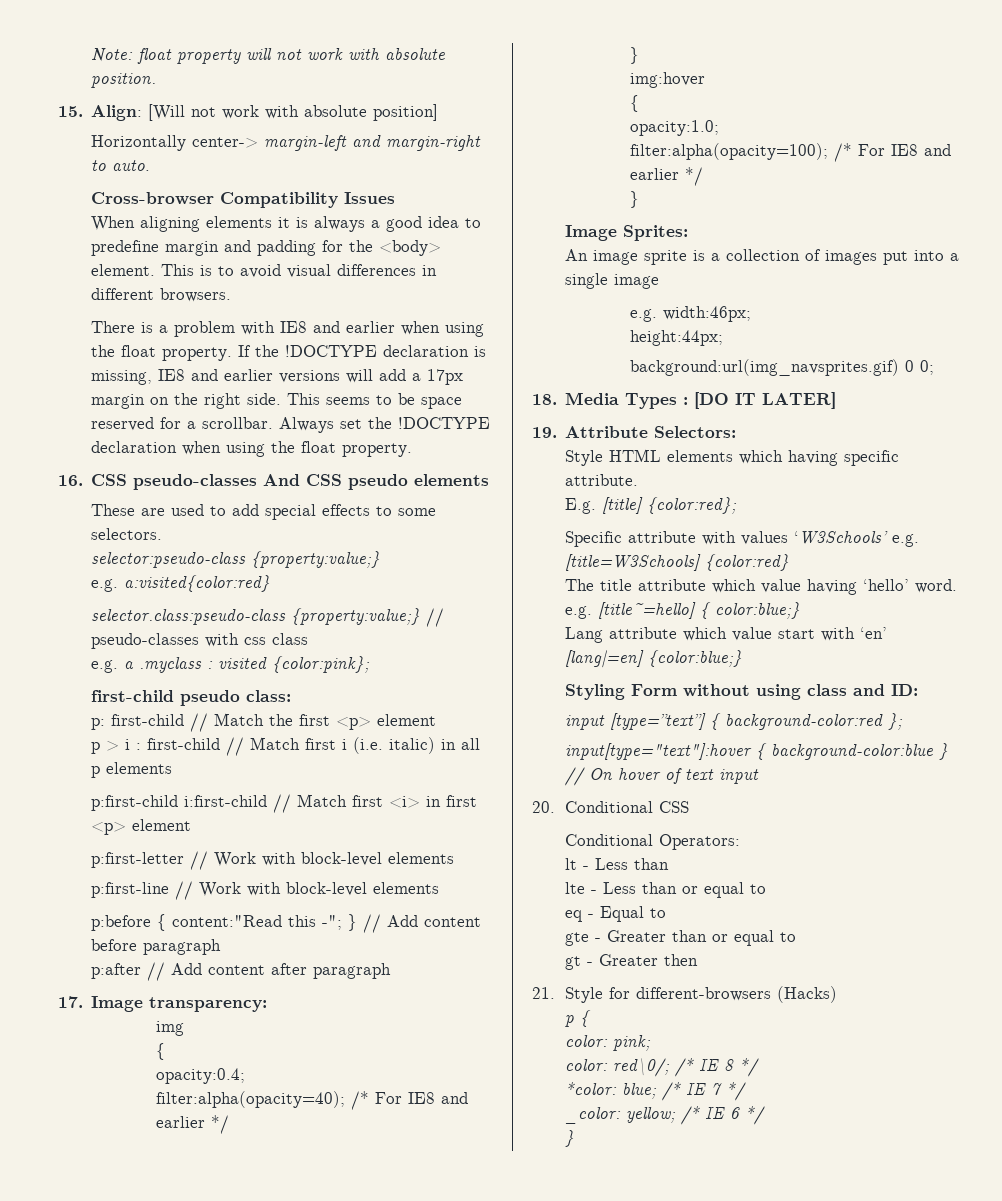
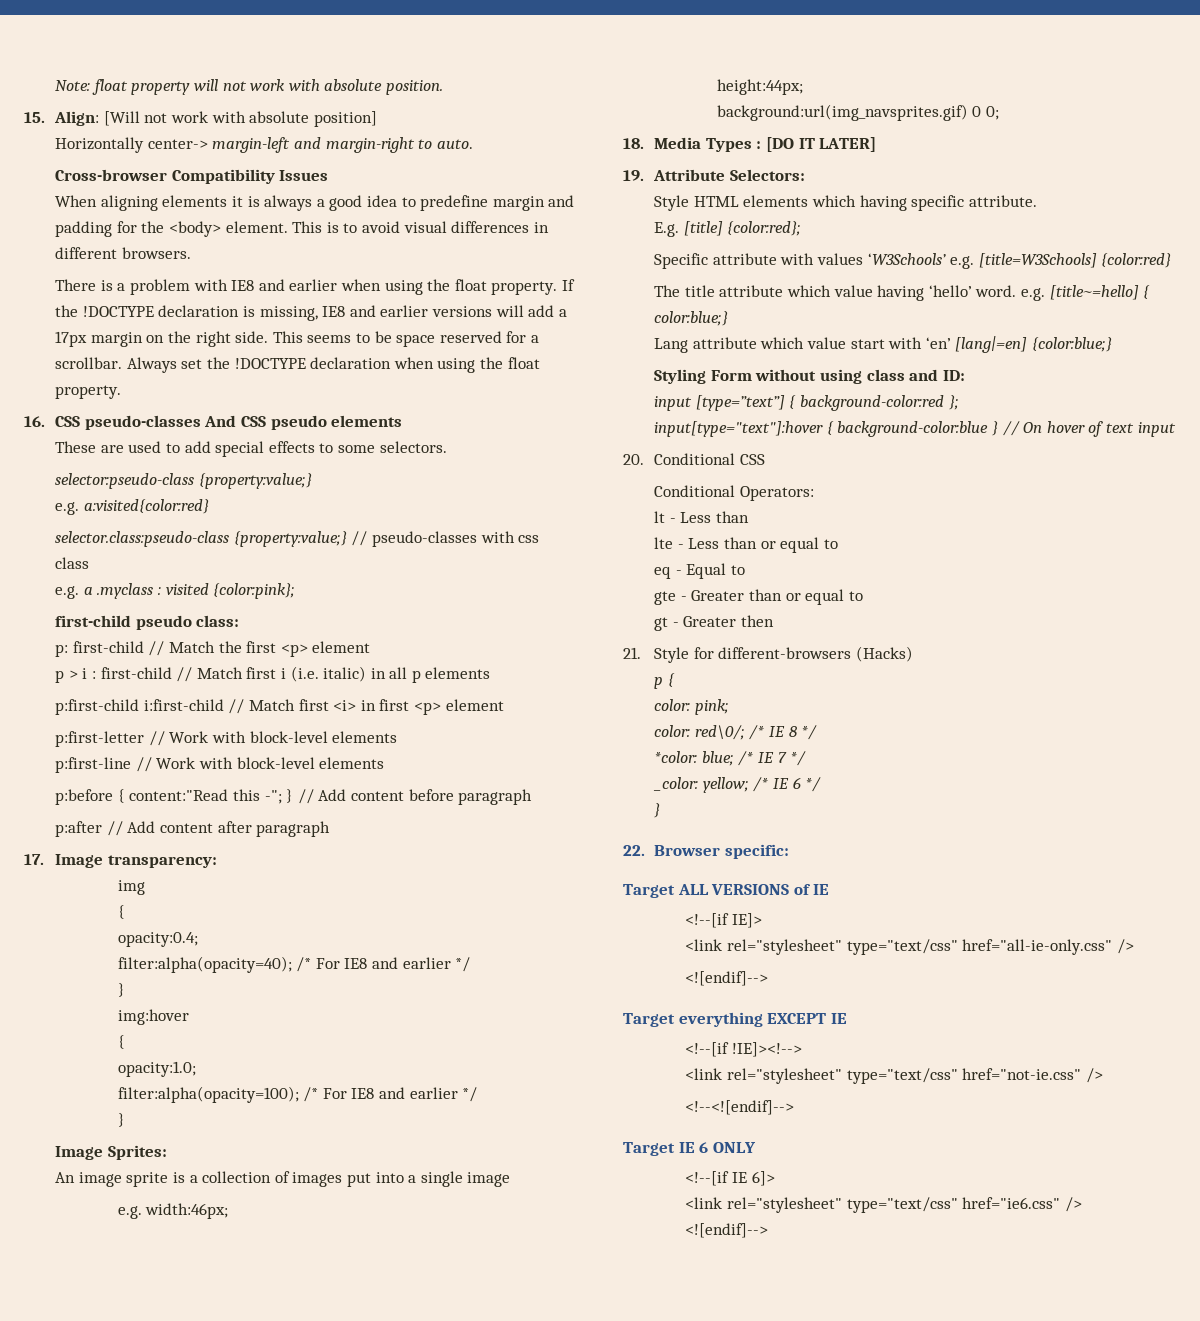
(574, 1138) none -> [623,844,789,859] [623,884,830,898] [685,913,763,928] [685,939,1134,955] [685,971,769,986] [623,1012,847,1027] [685,1042,803,1057] [685,1068,1103,1084] [685,1100,795,1115] [623,1142,756,1156] [685,1171,775,1186] [685,1197,1082,1213] [685,1223,769,1238] // 22. Browser specific: // Target ALL VERSIONS of IE // <!--[if IE]> // <link rel="stylesheet" type="text/css" href="all-ie-only.css" /> // <![endif]--> // Target everything EXCEPT IE // <!--[if !IE]><!--> // <link rel="stylesheet" type="text/css" href="not-ie.css" /> // <!--<![endif]--> // Target IE 6 ONLY // <!--[if IE 6]> // <link rel="stylesheet" type="text/css" href="ie6.css" /> // <![endif]-->

